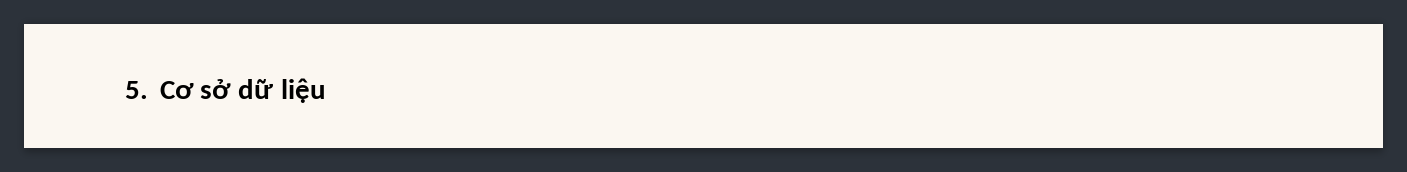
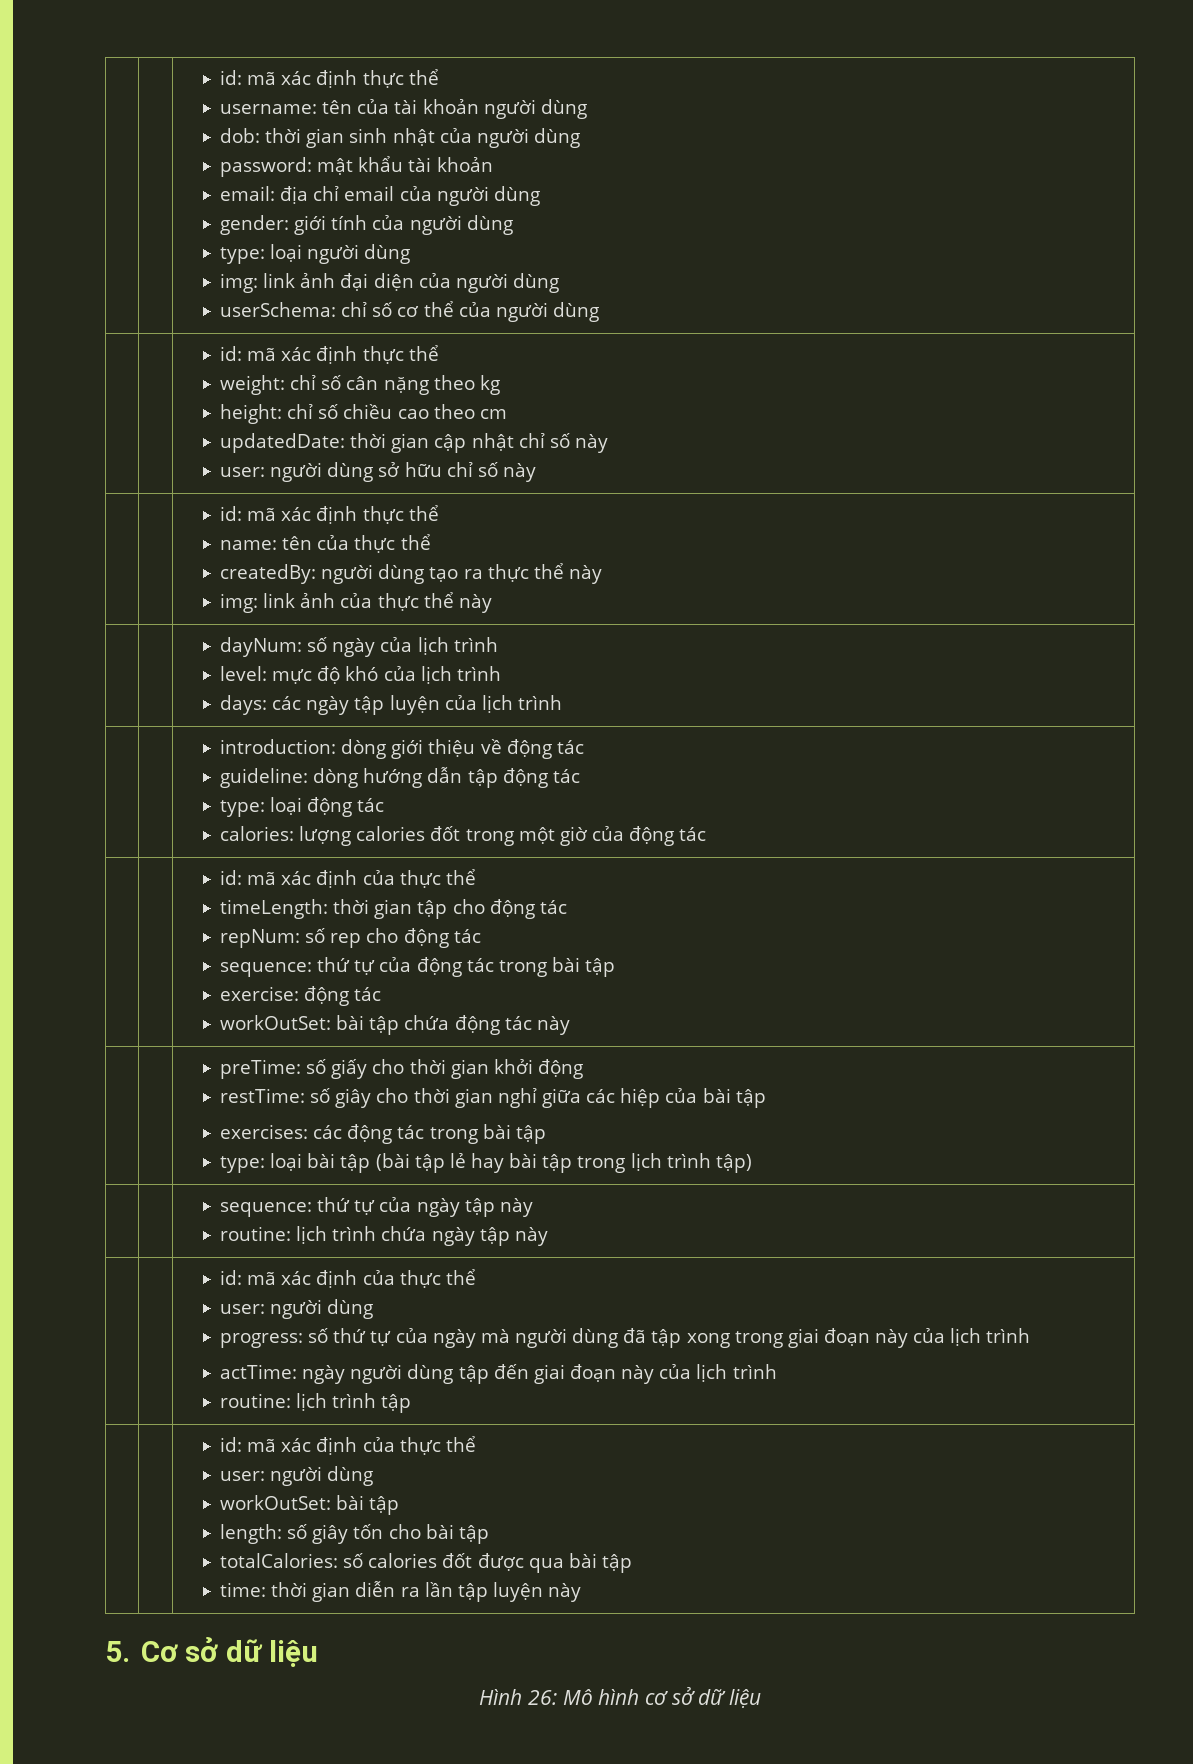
(125, 90) none -> [220,69,439,88] [220,99,587,119] [220,128,581,148] [220,156,493,177] [220,186,540,206] [220,215,513,235] [220,244,411,264] [220,273,560,293] [220,301,600,322] [220,345,439,364] [220,375,500,395] [220,404,507,424] [220,433,609,453] [220,462,537,482] [220,505,439,524] [220,534,431,553] [220,563,603,584] [220,592,492,613] [220,637,498,657] [220,666,501,684] [220,695,563,715] [220,739,584,759] [220,767,580,788] [220,797,385,817] [220,826,707,846] [220,869,476,888] [220,899,567,919] [220,928,481,948] [220,957,616,977] [220,986,382,1006] [220,1015,570,1035] [220,1059,584,1079] [220,1088,766,1108] [220,1124,546,1144] [220,1153,752,1173] [220,1197,533,1217] [220,1226,548,1246] [220,1269,476,1288] [220,1299,374,1319] [220,1328,1031,1348] [220,1364,777,1384] [220,1393,412,1413] [220,1436,476,1455] [220,1466,374,1486] [220,1495,400,1515] [220,1524,489,1544] [220,1553,633,1573] [220,1581,582,1602] | | id: mã xác định thực thể // username: tên của tài khoản người dùng // dob: thời gian sinh nhật của người dùng // password: mật khẩu tài khoản // email: địa chỉ email của người dùng // gender: giới tính của người dùng // type: loại người dùng // img: link ảnh đại diện của người dùng // userSchema: chỉ số cơ thể của người dùng // | | id: mã xác định thực thể // weight: chỉ số cân nặng theo kg // height: chỉ số chiều cao theo cm // updatedDate: thời gian cập nhật chỉ số này // user: người dùng sở hữu chỉ số này // | | id: mã xác định thực thể // name: tên của thực thể // createdBy: người dùng tạo ra thực thể này // img: link ảnh của thực thể này // | | dayNum: số ngày của lịch trình // level: mực độ khó của lịch trình // days: các ngày tập luyện của lịch trình // | | introduction: dòng giới thiệu về động tác // guideline: dòng hướng dẫn tập động tác // type: loại động tác // calories: lượng calories đốt trong một giờ của động tác // | | id: mã xác định của thực thể // timeLength: thời gian tập cho động tác // repNum: số rep cho động tác // sequence: thứ tự của động tác trong bài tập // exercise: động tác // workOutSet: bài tập chứa động tác này // | | preTime: số giấy cho thời gian khởi động // restTime: số giây cho thời gian nghỉ giữa các hiệp của bài tập // exercises: các động tác trong bài tập // type: loại bài tập (bài tập lẻ hay bài tập trong lịch trình tập) // | | sequence: thứ tự của ngày tập này // routine: lịch trình chứa ngày tập này // | | id: mã xác định của thực thể // user: người dùng // progress: số thứ tự của ngày mà người dùng đã tập xong trong giai đoạn này của lịch trình // actTime: ngày người dùng tập đến giai đoạn này của lịch trình // routine: lịch trình tập // | | id: mã xác định của thực thể // user: người dùng // workOutSet: bài tập // length: số giây tốn cho bài tập // totalCalories: số calories đốt được qua bài tập // time: thời gian diễn ra lần tập luyện này //
(326, 90) none -> [479,1687,761,1708] // Hình 26: Mô hình cơ sở dữ liệu

